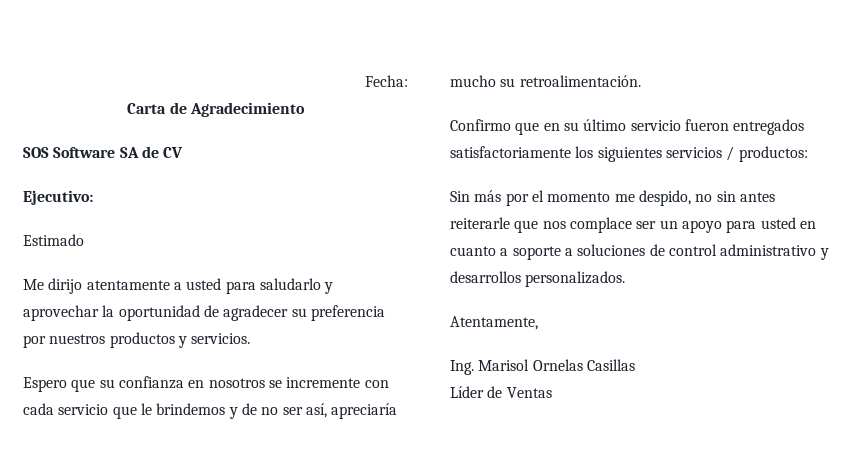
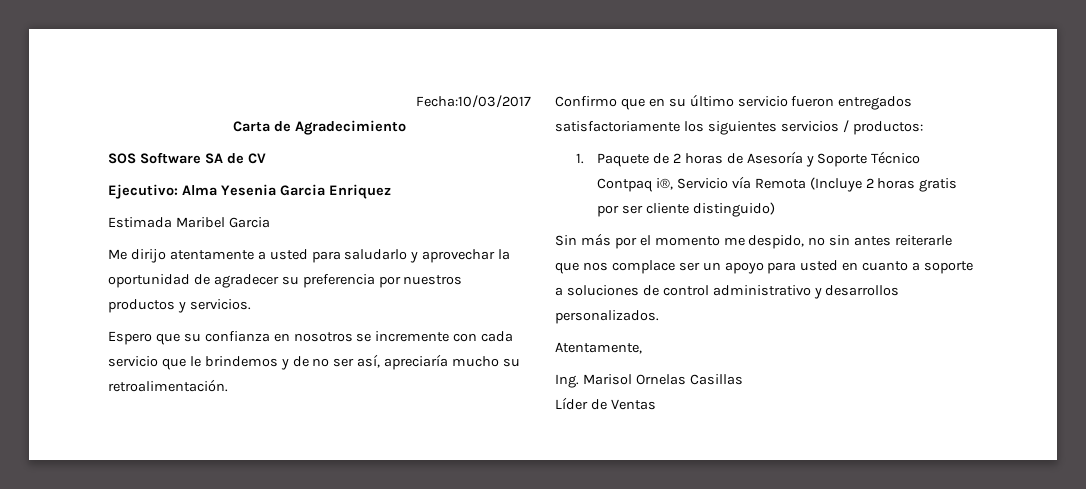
[365,75,408,87] Fecha: -> [416,95,531,108] Fecha:10/03/2017
[23,234,84,246] // Estimado -> [181,184,391,199] [108,217,270,228] Alma Yesenia Garcia Enriquez // Estimada Maribel Garcia
(808, 154) none -> [576,151,921,167] [597,176,958,192] [597,202,775,217] // 1. Paquete de 2 horas de Asesoría y Soporte Técnico Contpaq i®, Servicio vía Remota (Incluye 2 horas gratis por ser cliente distinguido)

